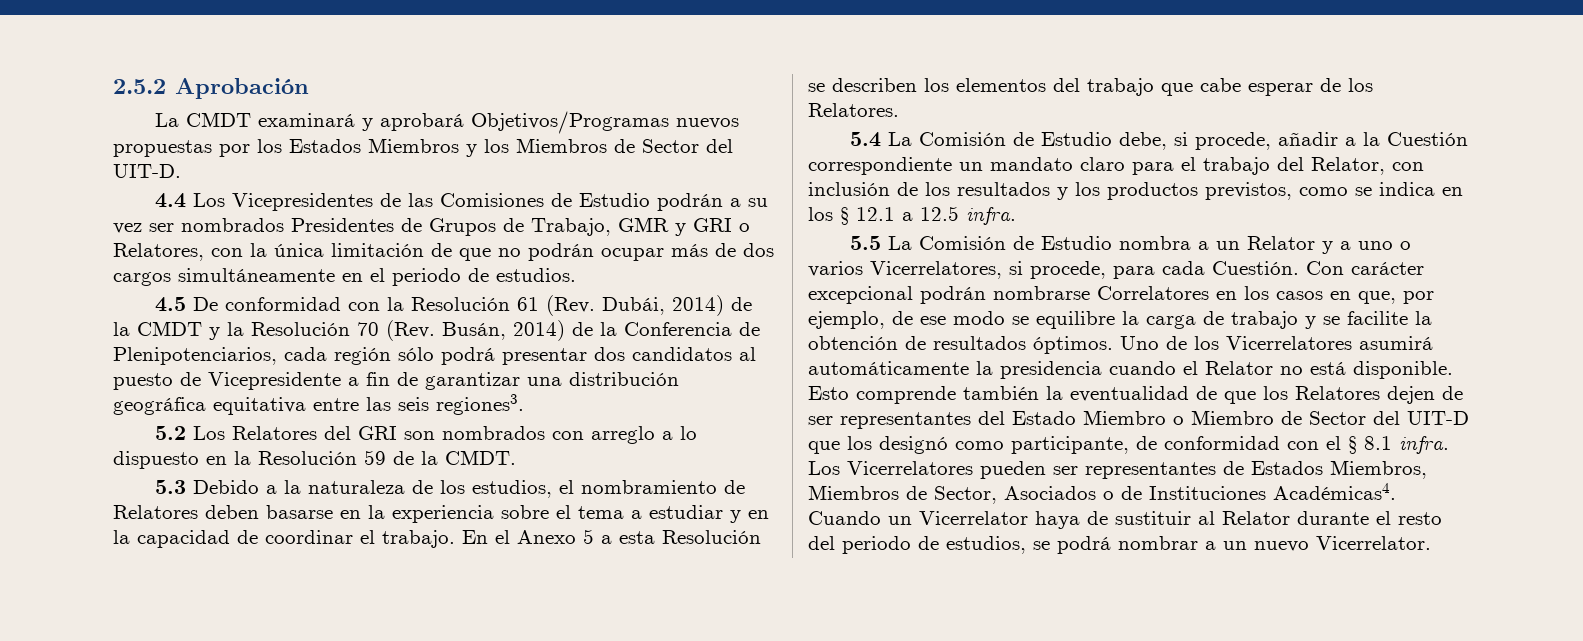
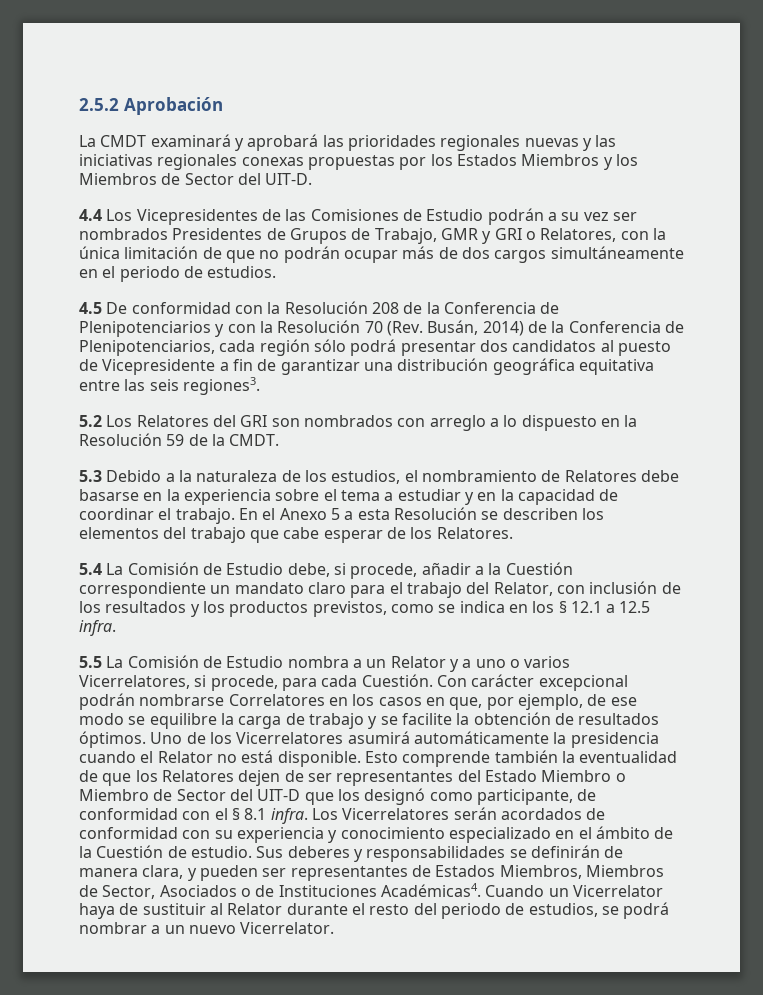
[470,111,739,134] Objetivos/Programas nuevos -> [322,135,617,151] [79,154,304,170] las prioridades regionales nuevas y las iniciativas regionales conexas
[516,295,752,316] [113,321,220,340] 61 (Rev. Dubái, 2014) de la CMDT y -> [371,302,560,314] [79,321,256,337] 208 de la Conferencia de Plenipotenciarios y con
[205,505,259,519] deben -> [640,470,679,482] debe
(973, 468) none -> [453,807,606,820] [79,826,674,843] [79,845,624,862] [79,865,197,881] serán acordados de conformidad con su experiencia y conocimiento especializado en el ámbito de la Cuestión de estudio. Sus deberes y responsabilidades se definirán de manera clara, y

